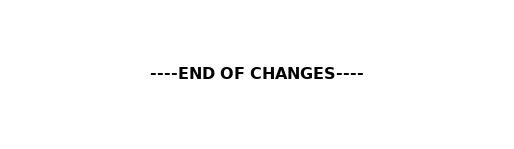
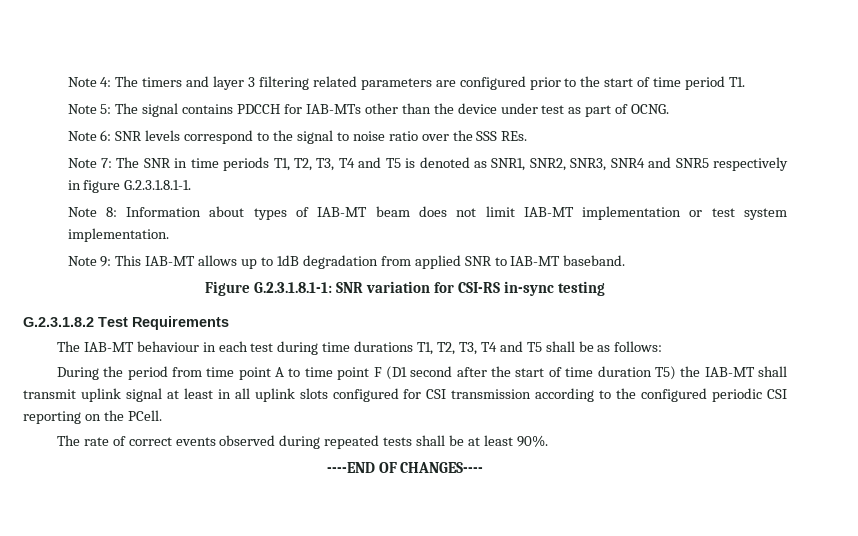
(150, 73) none -> [67,76,745,90] [67,103,670,117] [67,130,528,144] [67,157,788,171] [67,180,192,193] [67,206,787,220] [67,228,169,242] [67,255,626,269] [205,281,605,296] [23,316,229,330] [56,341,663,355] [56,366,787,380] [23,388,788,402] [23,410,162,424] [56,435,548,449] Note 4: The timers and layer 3 filtering related parameters are configured prior to the start of time period T1. // Note 5: The signal contains PDCCH for IAB-MTs other than the device under test as part of OCNG. // Note 6: SNR levels correspond to the signal to noise ratio over the SSS REs. // Note 7: The SNR in time periods T1, T2, T3, T4 and T5 is denoted as SNR1, SNR2, SNR3, SNR4 and SNR5 respectively in figure G.2.3.1.8.1-1. // Note 8: Information about types of IAB-MT beam does not limit IAB-MT implementation or test system implementation. // Note 9: This IAB-MT allows up to 1dB degradation from applied SNR to IAB-MT baseband. // Figure G.2.3.1.8.1-1: SNR variation for CSI-RS in-sync testing // G.2.3.1.8.2 Test Requirements // The IAB-MT behaviour in each test during time durations T1, T2, T3, T4 and T5 shall be as follows: // During the period from time point A to time point F (D1 second after the start of time duration T5) the IAB-MT shall transmit uplink signal at least in all uplink slots configured for CSI transmission according to the configured periodic CSI reporting on the PCell. // The rate of correct events observed during repeated tests shall be at least 90%. //

